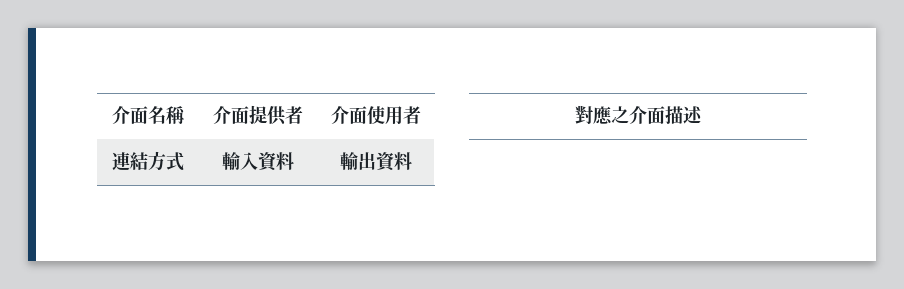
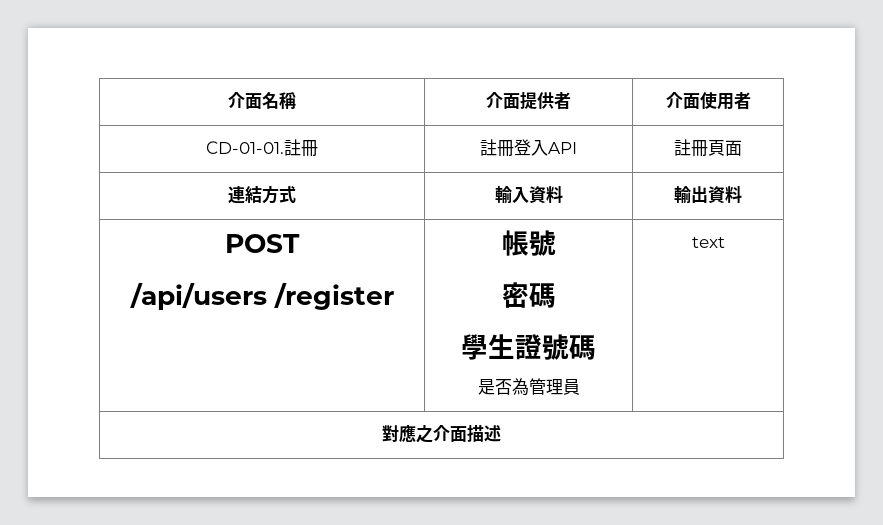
(421, 115) none -> [206,139,318,157] [480,139,577,157] [674,139,742,157] // CD-01-01.註冊 | 註冊登入API | 註冊頁面
(412, 161) none -> [225,234,300,253] [129,283,394,310] [501,230,556,256] [501,282,556,308] [461,334,596,360] [477,378,580,396] [691,237,725,248] // POST // /api/users /register | 帳號 // 密碼 // 學生證號碼 // 是否為管理員 | text

